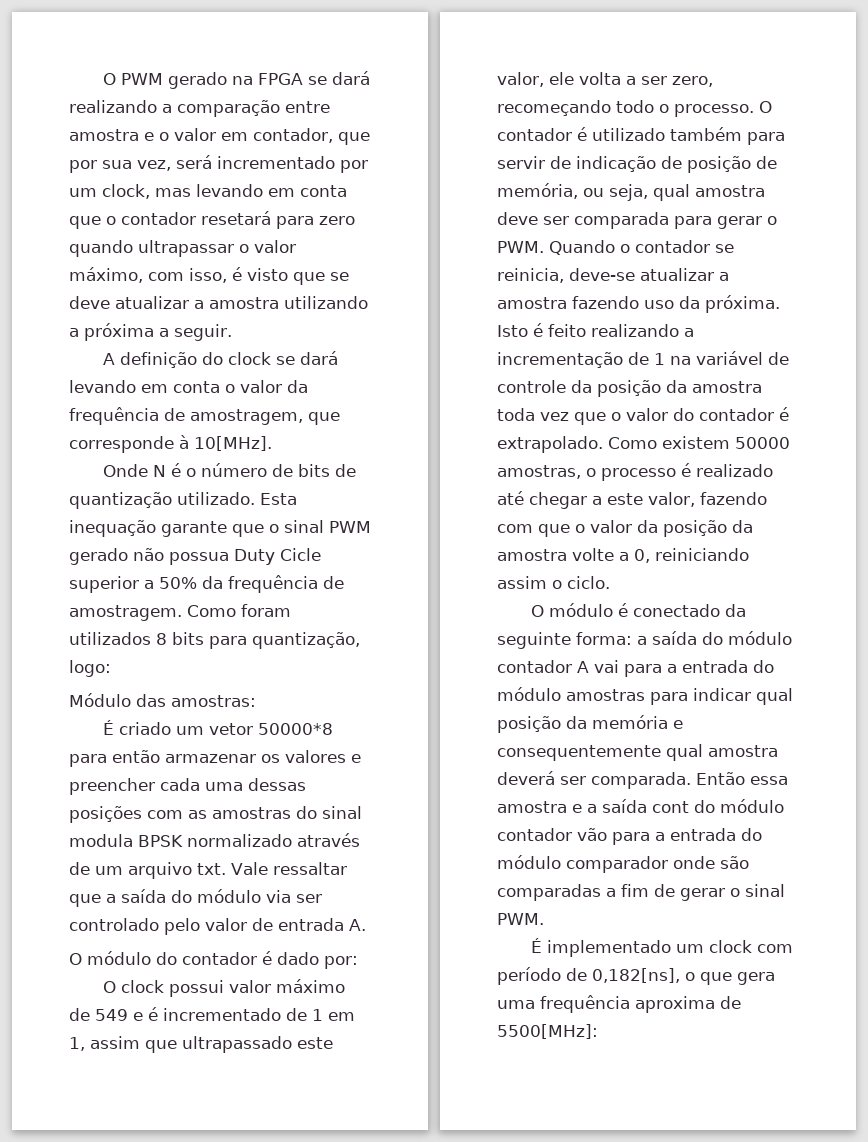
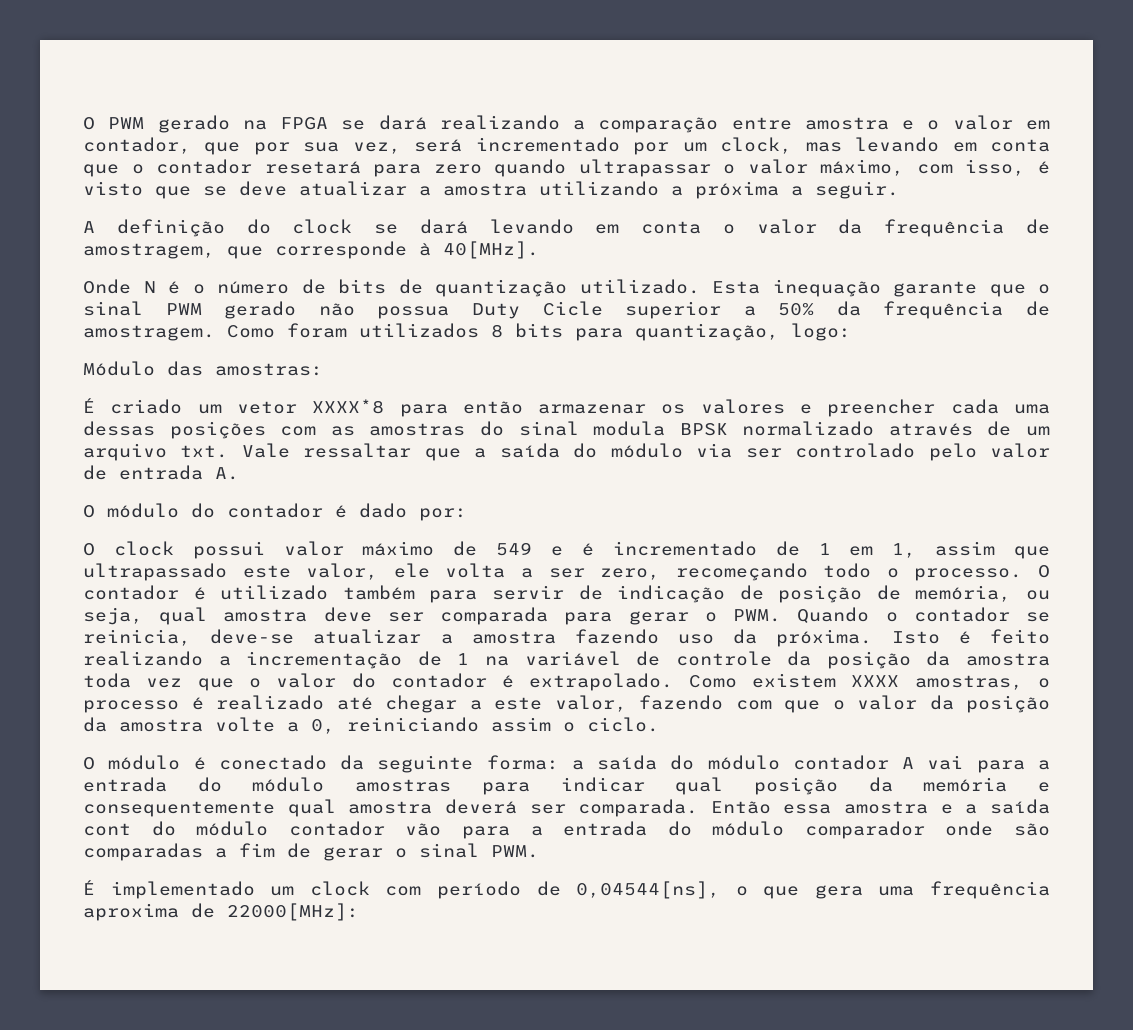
[194,436,272,451] 10[MHz]. -> [443,241,539,259] 40[MHz].
[258,723,334,735] 50000*8 -> [312,399,385,414] XXXX*8
[735,437,790,449] 50000 -> [851,675,900,687] XXXX
[592,968,680,983] 0,182[ns], -> [576,881,721,899] 0,04544[ns],
[497,1024,598,1039] 5500[MHz]: -> [227,903,359,921] 22000[MHz]:

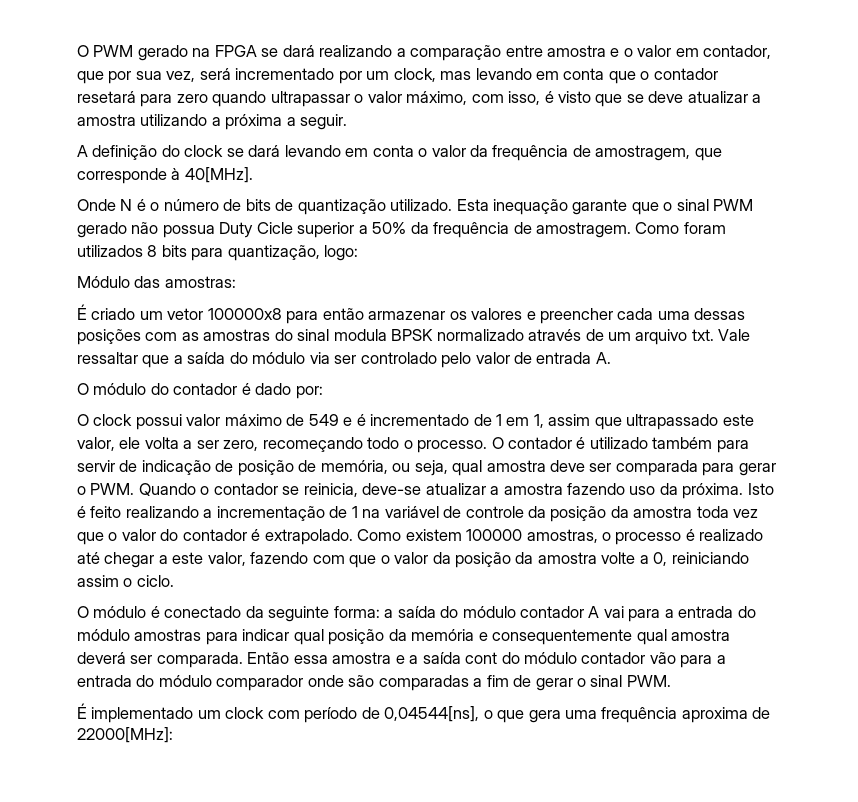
[312,399,385,414] XXXX*8 -> [207,308,282,320] 100000x8
[851,675,900,687] XXXX -> [466,529,523,541] 100000

